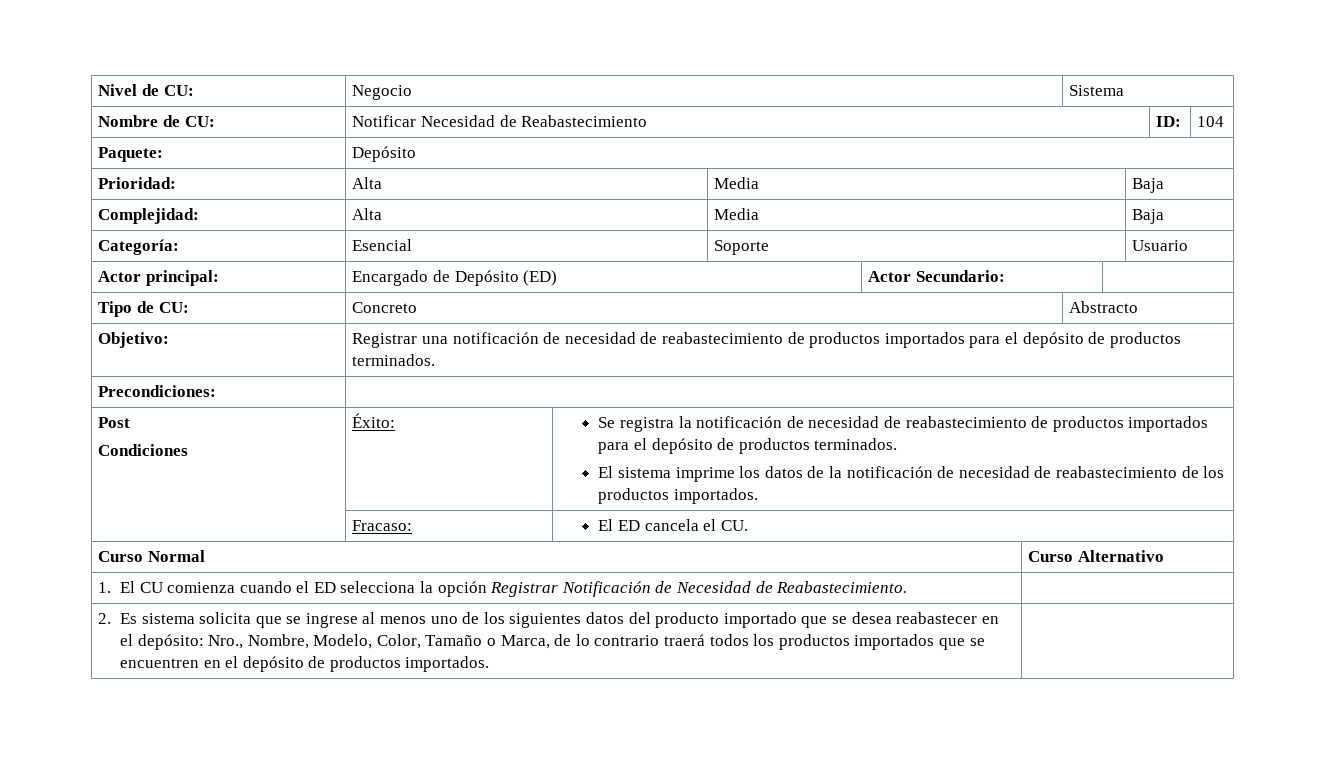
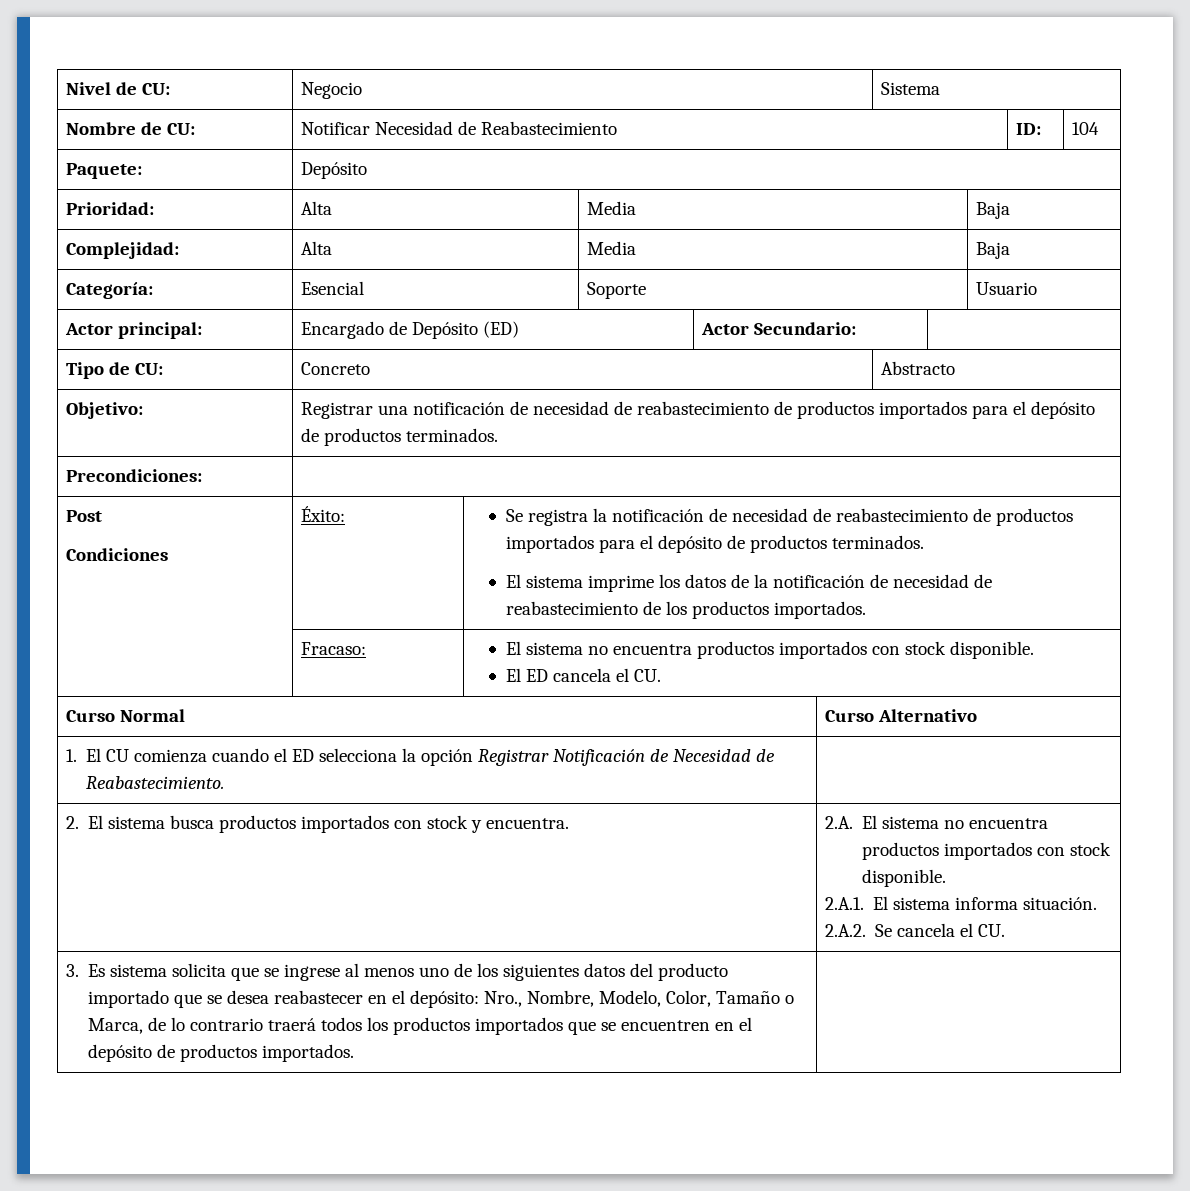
(614, 525) none -> [526,641,1034,659] [506,668,522,682] sistema no encuentra productos importados con stock disponible. // El
(112, 618) none -> [88,815,570,833] [825,815,1049,829] [862,842,1112,860] [862,869,947,887] [825,896,1098,910] [825,923,1006,937] [66,964,80,977] El sistema busca productos importados con stock y encuentra. | 2.A. El sistema no encuentra productos importados con stock disponible. // 2.A.1. El sistema informa situación. // 2.A.2. Se cancela el CU. // 3.

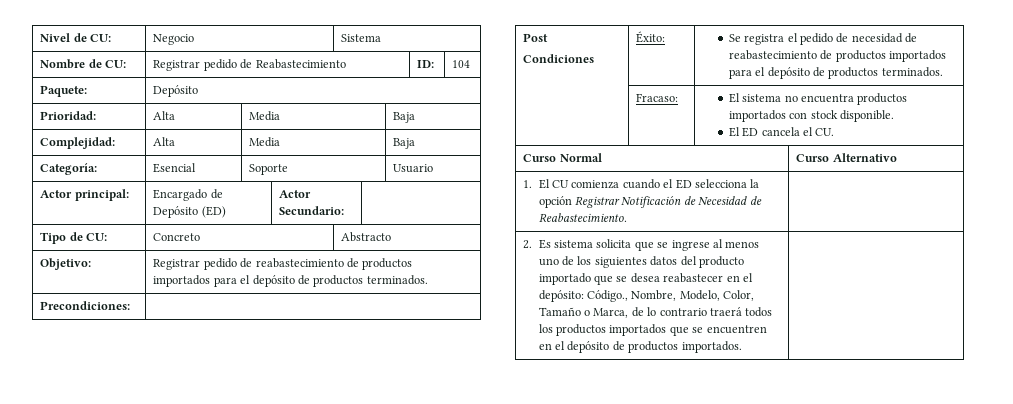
[301,121,454,135] Notificar Necesidad -> [153,59,237,71] Registrar pedido
[378,401,610,415] una notificación de necesidad -> [203,258,237,270] pedido
[593,508,705,522] la notificación -> [787,33,833,45] el pedido
[506,574,992,592] [506,601,867,619] // El sistema imprime los datos de la notificación de necesidad de reabastecimiento de los productos importados. -> (943, 72) none
[88,815,570,833] [825,815,1049,829] [862,842,1112,860] [862,869,947,887] [825,896,1098,910] [825,923,1006,937] [66,964,80,977] El sistema busca productos importados con stock y encuentra. | 2.A. El sistema no encuentra productos importados con stock disponible. // 2.A.1. El sistema informa situación. // 2.A.2. Se cancela el CU. // 3. -> (533, 244) none
[484,991,523,1007] Nro., -> [587,290,629,302] Código.,

